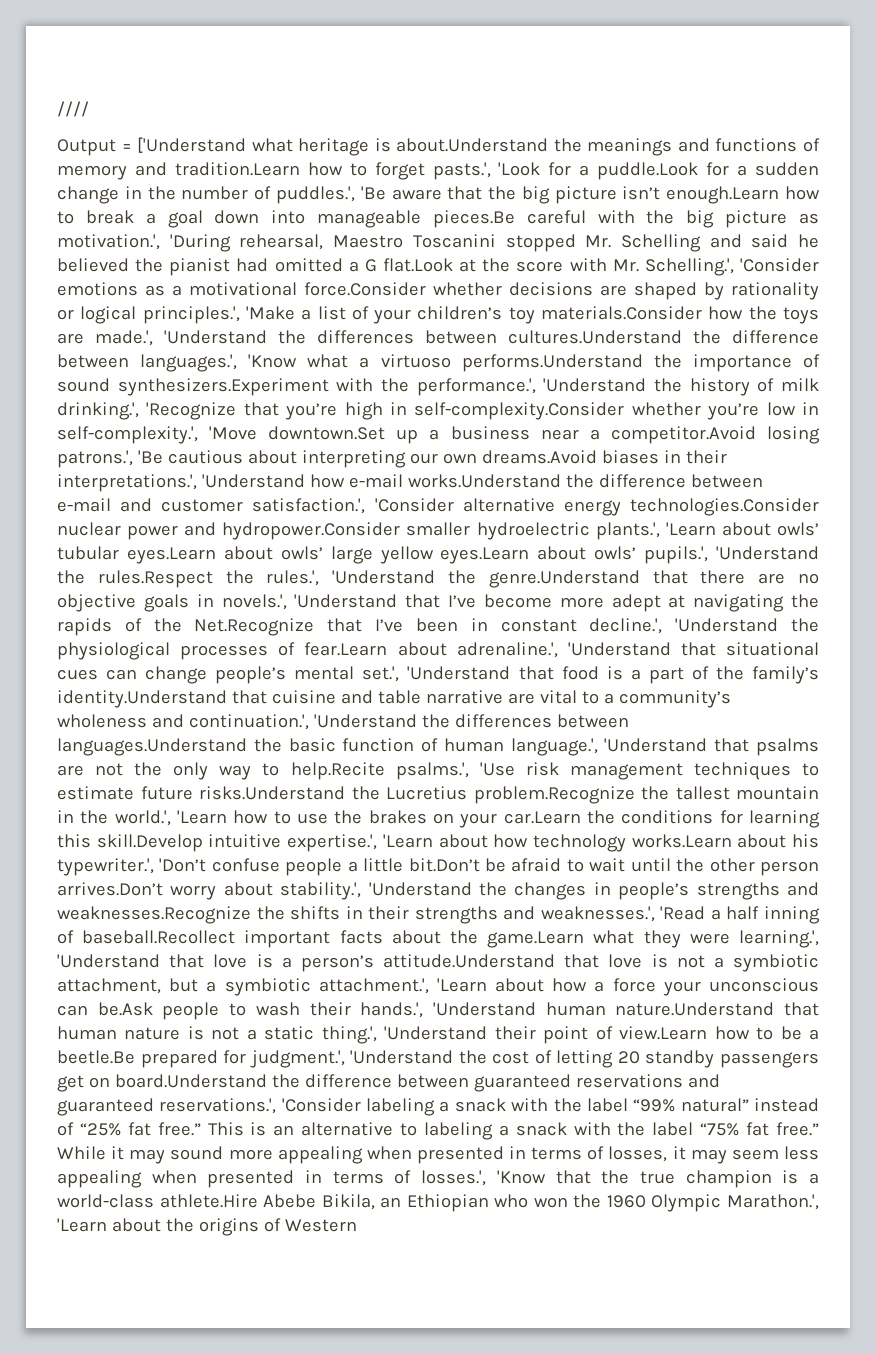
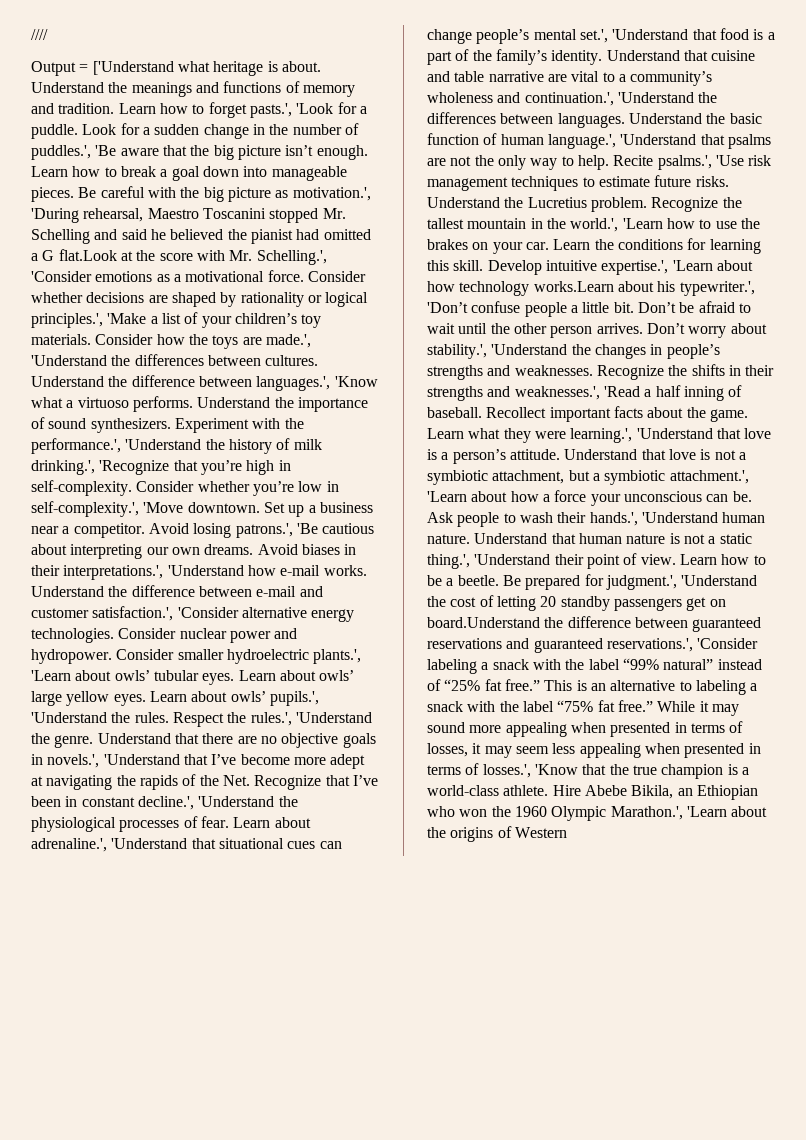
[396,138,549,152] about.Understand -> [281,61,321,72] [31,82,104,93] about. Understand
[174,162,300,176] tradition.Learn -> [58,103,156,114] tradition. Learn
[597,162,699,180] puddle.Look -> [31,124,117,139] puddle. Look
[666,186,780,204] enough.Learn -> [316,145,368,160] [31,166,68,177] enough. Learn
[432,210,515,228] pieces.Be -> [31,187,97,202] pieces. Be
[304,282,426,296] force.Consider -> [267,270,366,282] force. Consider
[541,306,703,320] materials.Consider -> [31,334,154,345] materials. Consider
[508,330,682,344] cultures.Understand -> [265,355,319,366] [31,376,104,387] cultures. Understand
[461,354,643,372] performs.Understand -> [132,396,271,412] performs. Understand
[117,378,329,396] synthesizers.Experiment -> [90,418,249,433] synthesizers. Experiment
[414,402,625,420] self-complexity.Consider -> [31,480,195,496] self-complexity. Consider
[268,426,386,440] downtown.Set -> [187,502,285,513] downtown. Set
[610,426,756,444] competitor.Avoid -> [73,523,189,538] competitor. Avoid
[481,450,597,464] dreams.Avoid -> [204,544,298,555] dreams. Avoid
[407,474,561,488] works.Understand -> [323,565,367,576] [31,586,104,597] works. Understand
[629,498,819,516] technologies.Consider -> [31,628,177,643] technologies. Consider
[222,522,401,540] hydropower.Consider -> [31,649,175,664] hydropower. Consider
[126,547,216,564] eyes.Learn -> [202,670,276,685] eyes. Learn
[440,547,530,564] eyes.Learn -> [113,691,187,706] eyes. Learn
[97,570,213,588] rules.Respect -> [134,712,224,727] rules. Respect
[488,570,640,588] genre.Understand -> [54,733,171,748] genre. Understand
[194,618,315,636] Net.Recognize -> [222,775,322,790] Net. Recognize
[304,642,388,656] fear.Learn -> [200,816,271,828] fear. Learn
[57,690,227,708] identity.Understand -> [551,50,680,65] identity. Understand
[57,738,247,756] languages.Understand -> [557,113,702,128] languages. Understand
[290,762,385,780] help.Recite -> [577,155,654,170] help. Recite
[199,786,635,804] risks.Understand the Lucretius problem.Recognize -> [695,176,729,187] [427,197,719,212] risks. Understand the Lucretius problem. Recognize
[503,811,581,824] car.Learn -> [525,239,591,250] car. Learn
[96,834,203,852] skill.Develop -> [453,260,542,275] skill. Develop
[408,858,480,872] bit.Don’t -> [613,302,676,313] bit. Don’t
[57,882,163,896] arrives.Don’t -> [596,323,685,334] arrives. Don’t
[57,906,251,924] weaknesses.Recognize -> [514,365,664,380] weaknesses. Recognize
[82,930,236,944] baseball.Recollect -> [427,407,547,418] baseball. Recollect
[487,931,585,948] game.Learn -> [709,409,748,422] [427,428,464,439] game. Learn
[382,954,555,968] attitude.Understand -> [509,449,638,460] attitude. Understand
[97,1002,153,1016] be.Ask -> [732,491,752,502] [427,512,453,523] be. Ask
[615,1002,775,1016] nature.Understand -> [427,533,548,544] nature. Understand
[619,1026,708,1040] view.Learn -> [640,554,717,565] view. Learn
[57,1050,135,1064] beetle.Be -> [457,575,521,586] beetle. Be
[159,1194,258,1208] athlete.Hire -> [503,785,581,796] athlete. Hire

